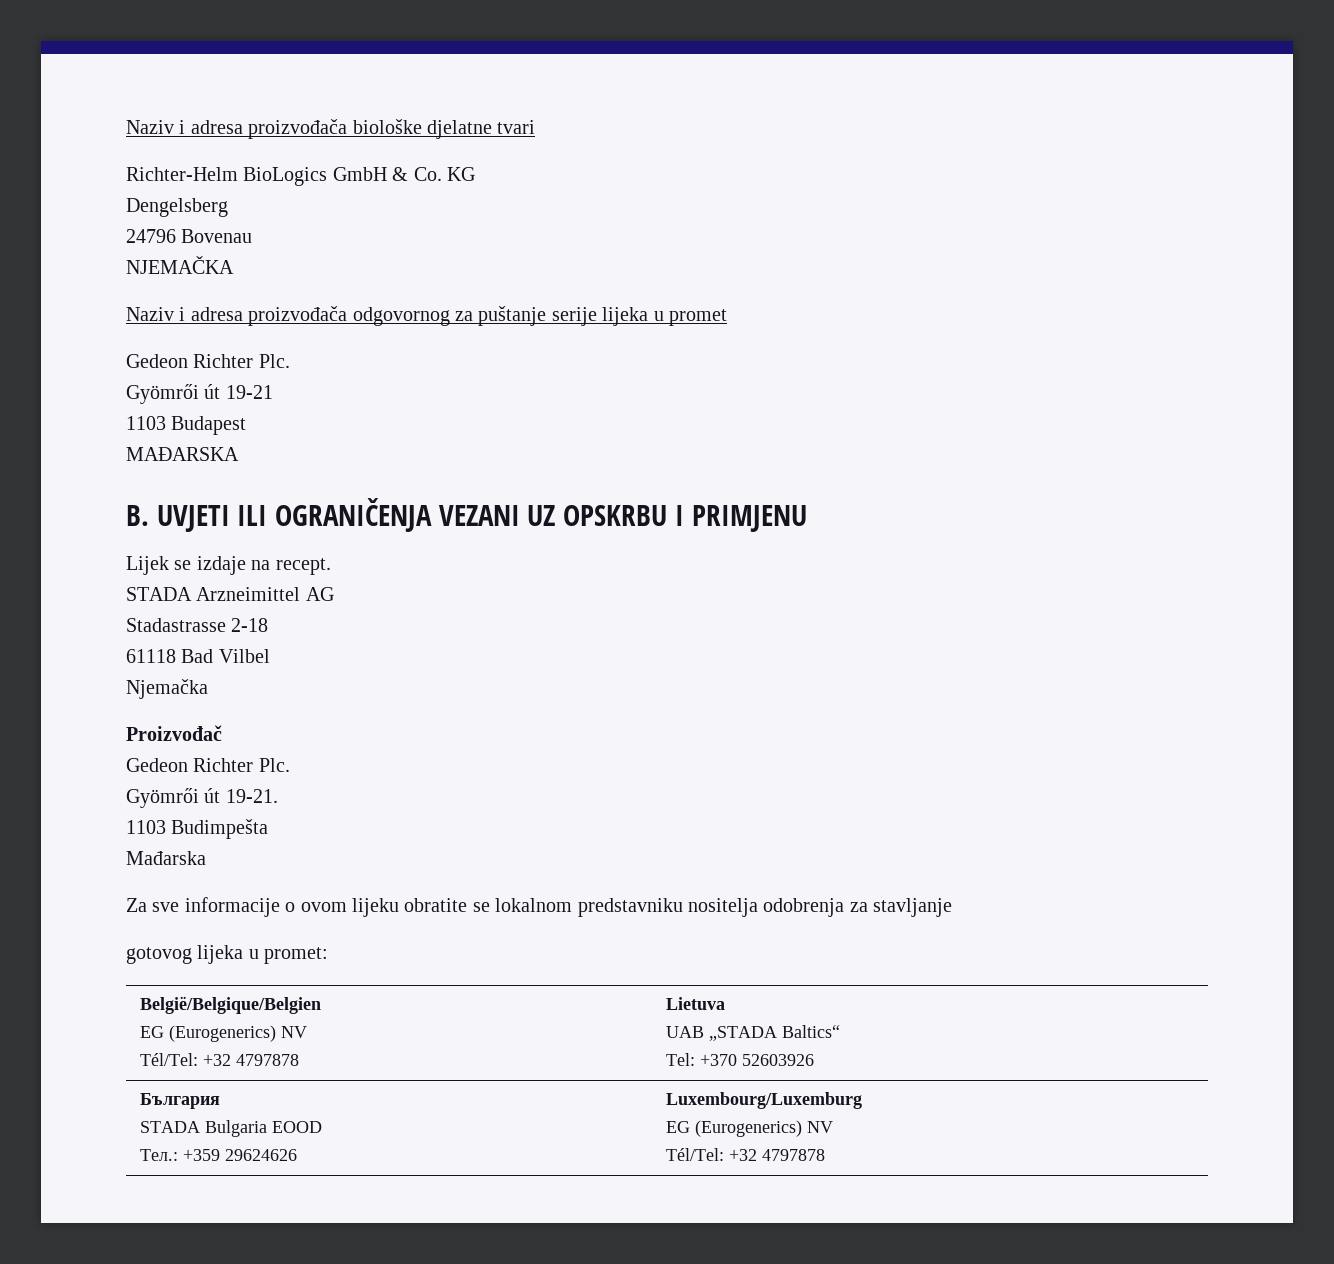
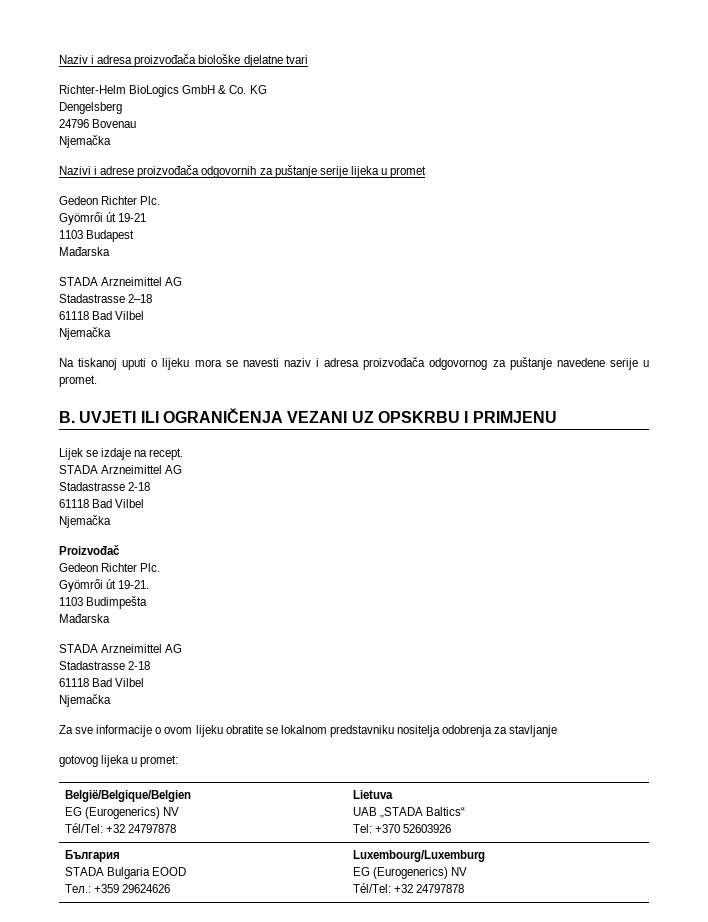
[126,256,234,274] [126,306,450,326] NJEMAČKA // Naziv i adresa proizvođača odgovornog -> [59,135,111,148] [59,165,257,178] Njemačka // Nazivi i adrese proizvođača odgovornih
[126,447,239,461] MAĐARSKA -> [59,247,110,256] [59,277,183,286] [59,294,153,303] [59,311,145,320] [59,327,111,340] [59,357,649,370] [59,375,97,387] Mađarska // STADA Arzneimittel AG // Stadastrasse 2–18 // 61118 Bad Vilbel // Njemačka // Na tiskanoj uputi o lijeku mora se navesti naziv i adresa proizvođača odgovornog za puštanje navedene serije u promet.
(206, 858) none -> [59,644,183,653] [59,661,151,670] [59,678,145,687] [59,694,111,707] // STADA Arzneimittel AG // Stadastrasse 2-18 // 61118 Bad Vilbel // Njemačka
[236,1054,300,1066] 4797878 -> [127,824,176,833] 24797878
[762,1149,826,1161] 4797878 -> [415,884,464,893] 24797878

